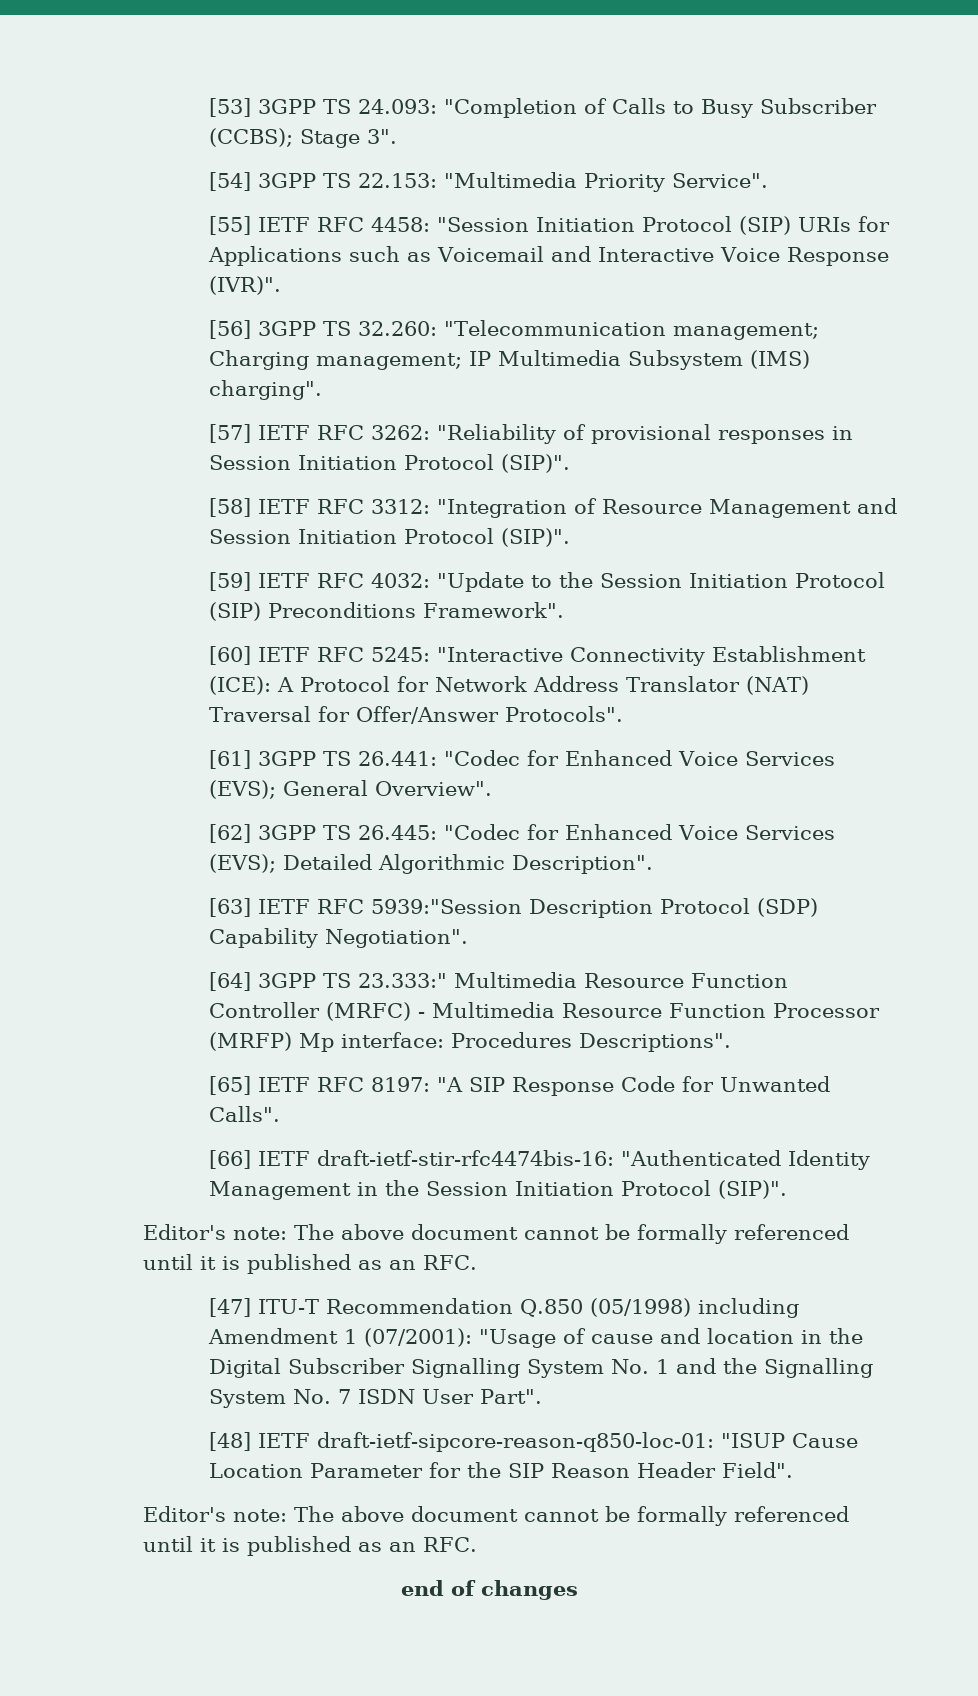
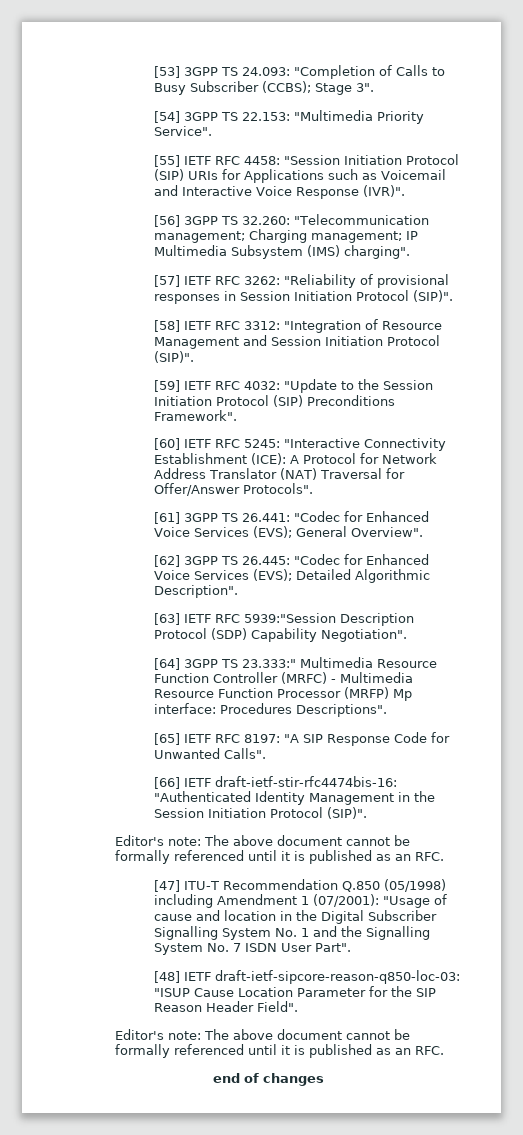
[316,1432,714,1452] draft-ietf-sipcore-reason-q850-loc-01: -> [214,970,460,984] draft-ietf-sipcore-reason-q850-loc-03:

